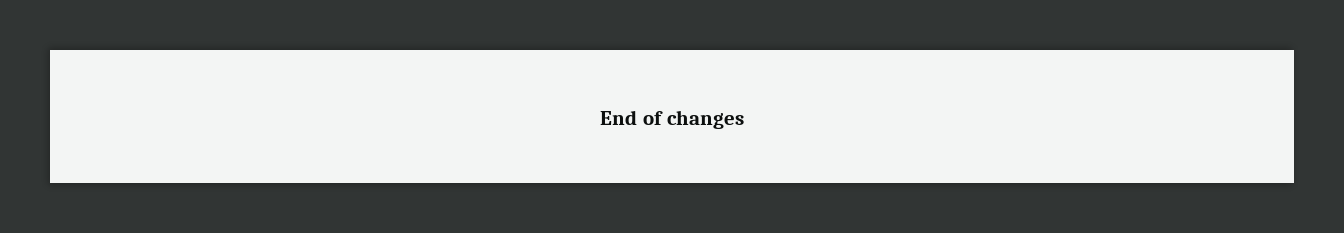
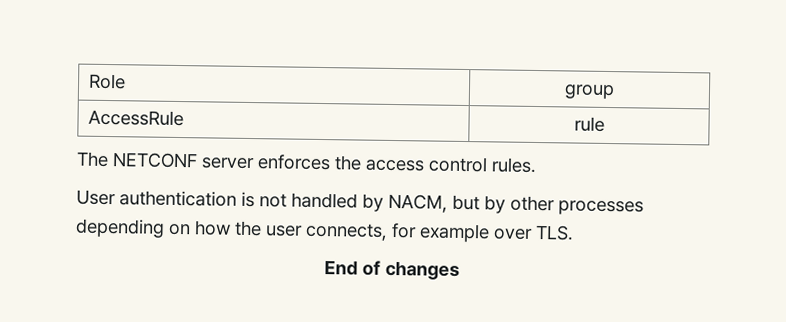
(600, 117) none -> [88,73,127,90] [564,84,615,100] [88,109,185,127] [573,116,605,132] [76,151,537,173] [76,189,644,216] [75,218,574,243] Role | group // AccessRule | rule // The NETCONF server enforces the access control rules. // User authentication is not handled by NACM, but by other processes depending on how the user connects, for example over TLS. //

